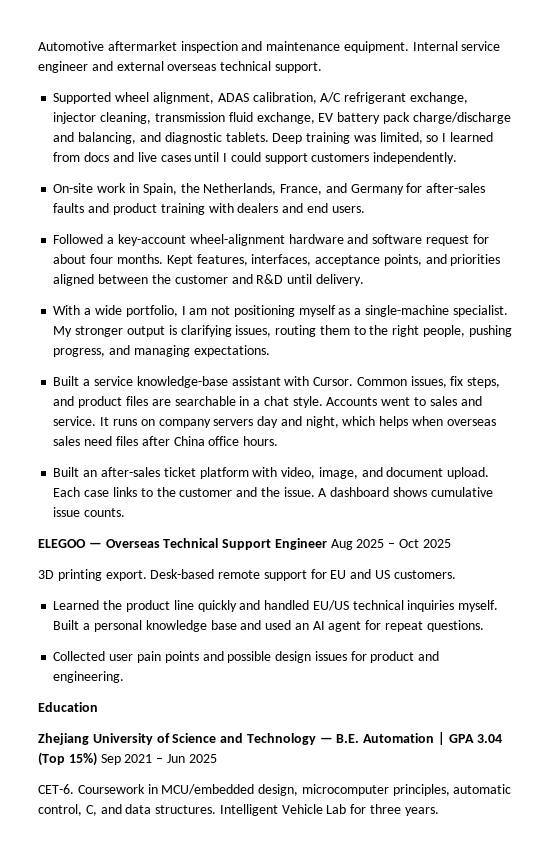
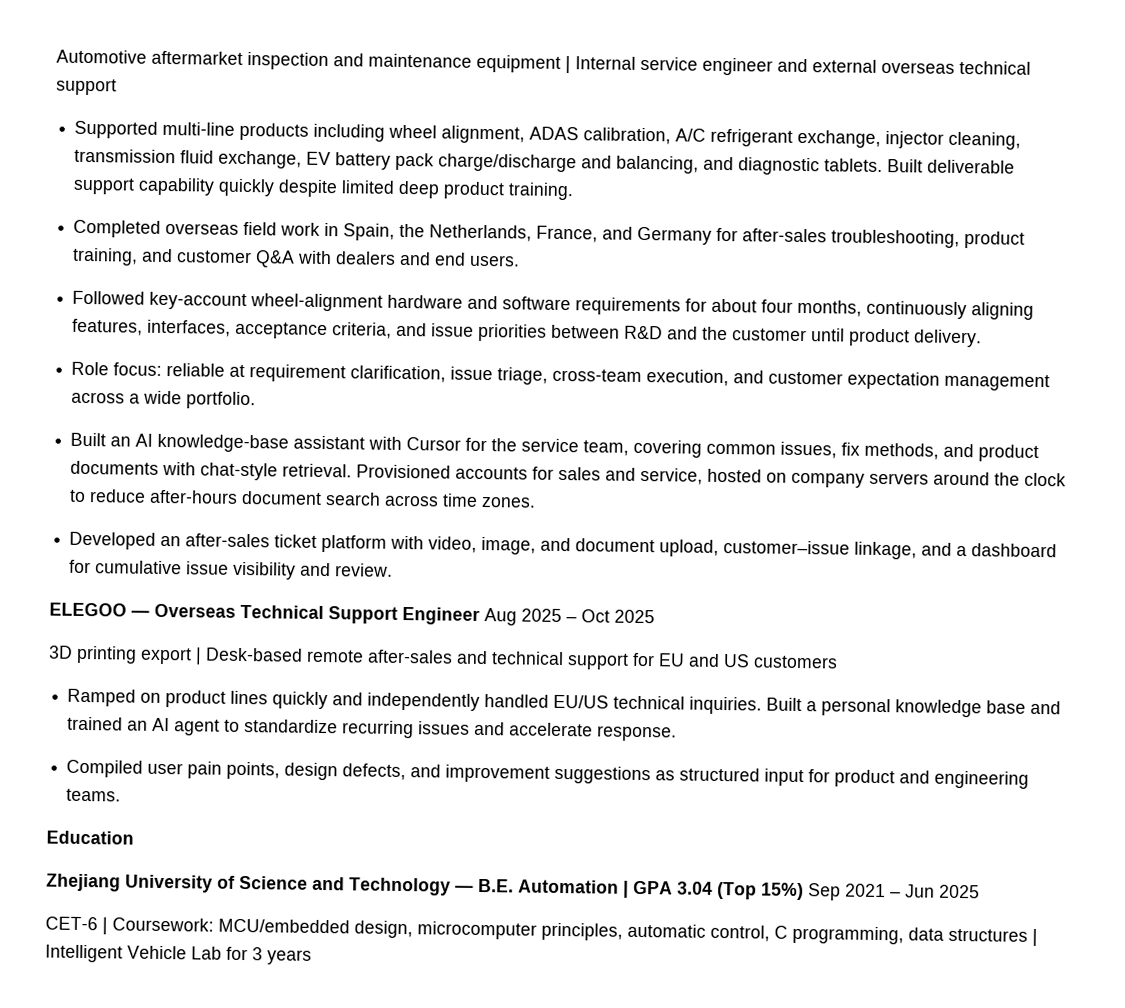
[343,41,409,53] equipment. -> [476,54,571,74] equipment |
[274,62,322,73] support. -> [56,78,117,96] support
(112, 98) none -> [162,121,386,142] multi-line products including
[272,132,493,144] [53,152,458,164] [53,183,94,193] Deep training was limited, so I learned from docs and live cases until I could support customers independently. // On-site -> [887,159,1016,174] [73,177,575,201] [73,219,278,238] Built deliverable support capability quickly despite limited deep product training. // Completed overseas field
[53,203,205,215] faults and product training -> [831,229,1026,249] [72,247,296,268] troubleshooting, product training, and customer Q&A
[107,237,115,244] a -> (146, 297) none
[425,235,469,246] request -> [575,297,682,316] requirements
[116,254,501,266] [53,274,364,286] [53,305,508,317] [53,325,512,337] [53,345,270,357] [53,376,133,386] months. Kept features, interfaces, acceptance points, and priorities aligned between the customer and R&D until delivery. // With a wide portfolio, I am not positioning myself as a single-machine specialist. My stronger output is clarifying issues, routing them to the right people, pushing progress, and managing expectations. // Built a service -> [797,299,1035,320] [72,318,983,348] [71,361,1051,392] [71,390,257,410] [70,432,154,447] months, continuously aligning features, interfaces, acceptance criteria, and issue priorities between R&D and the customer until product delivery. // Role focus: reliable at requirement clarification, issue triage, cross-team execution, and customer expectation management across a wide portfolio. // Built an AI
[313,377,407,386] Cursor. Common -> [406,437,777,458] Cursor for the service team, covering common
[467,377,501,388] [53,396,482,408] [53,416,496,428] [53,436,279,446] [53,467,80,477] steps, and product files are searchable in a chat style. Accounts went to sales and service. It runs on company servers day and night, which helps when overseas sales need files after China office hours. // Built -> [864,442,1040,462] [70,460,1067,488] [69,489,537,508] [69,531,157,550] methods, and product documents with chat-style retrieval. Provisioned accounts for sales and service, hosted on company servers around the clock to reduce after-hours document search across time zones. // Developed
[447,467,490,479] [53,487,493,497] [53,507,126,517] upload. Each case links to the customer and the issue. A dashboard shows cumulative issue counts. -> [659,539,1058,560] [69,559,394,580] upload, customer–issue linkage, and a dashboard for cumulative issue visibility and review.
[105,569,261,581] export. Desk-based remote -> [140,647,564,666] export | Desk-based remote after-sales and technical
[393,570,456,579] [53,600,194,612] customers. // Learned the product line -> [753,655,838,669] [67,688,269,708] customers // Ramped on product lines
(261, 605) none -> [367,692,481,711] independently
[407,600,499,612] inquiries myself. -> [689,696,763,715] inquiries.
[265,620,292,630] used -> [67,716,124,731] trained
[365,620,484,632] [53,651,347,663] for repeat questions. // Collected user pain points and possible design issues -> [224,719,678,742] [66,759,805,787] to standardize recurring issues and accelerate response. // Compiled user pain points, design defects, and improvement suggestions as structured input
[53,671,125,683] engineering. -> [934,770,1030,789] [66,788,122,802] engineering teams.
[38,784,158,794] CET-6. Coursework in -> [45,916,214,935] CET-6 | Coursework:
[85,804,217,816] C, and data structures. -> [774,925,1038,947] C programming, data structures |
[370,804,439,816] three years. -> [252,947,312,965] 3 years

